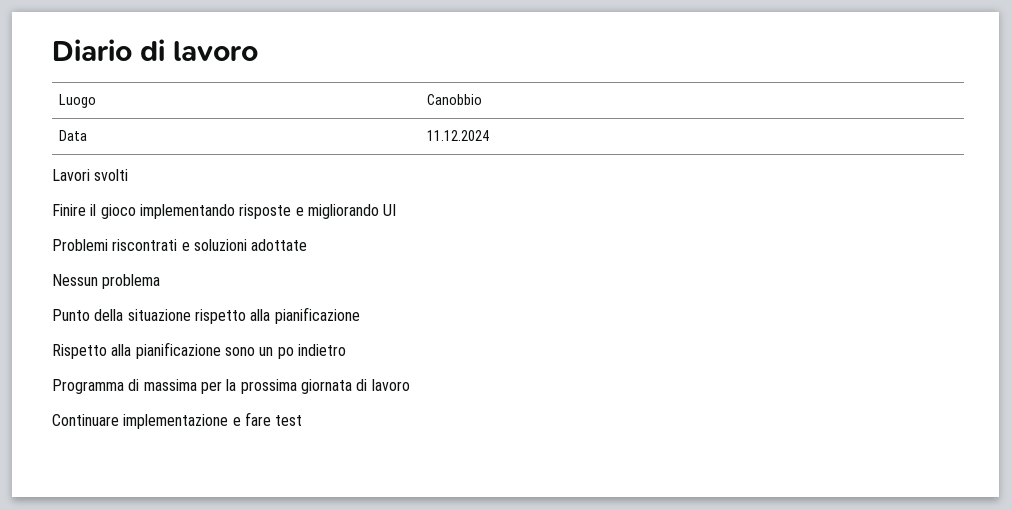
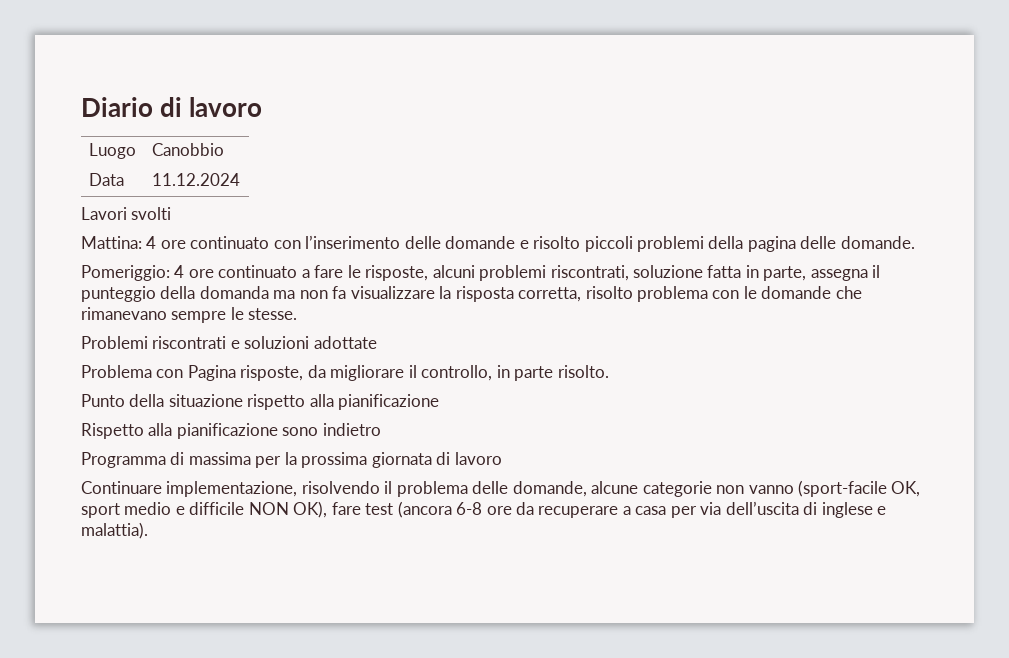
[52,204,397,219] Finire il gioco implementando risposte e migliorando UI -> [81,235,915,252] [81,265,881,281] [81,286,862,302] [81,307,298,323] Mattina: 4 ore continuato con l’inserimento delle domande e risolto piccoli problemi della pagina delle domande. // Pomeriggio: 4 ore continuato a fare le risposte, alcuni problemi riscontrati, soluzione fatta in parte, assegna il punteggio della domanda ma non fa visualizzare la risposta corretta, risolto problema con le domande che rimanevano sempre le stesse.
[52,274,161,289] Nessun problema -> [81,365,609,381] Problema con Pagina risposte, da migliorare il controllo, in parte risolto.
[259,347,294,359] un po -> (319, 431) none
[123,412,303,429] implementazione e fare test -> [166,480,921,497] [81,501,887,518] [81,522,148,539] implementazione, risolvendo il problema delle domande, alcune categorie non vanno (sport-facile OK, sport medio e difficile NON OK), fare test (ancora 6-8 ore da recuperare a casa per via dell’uscita di inglese e malattia).

